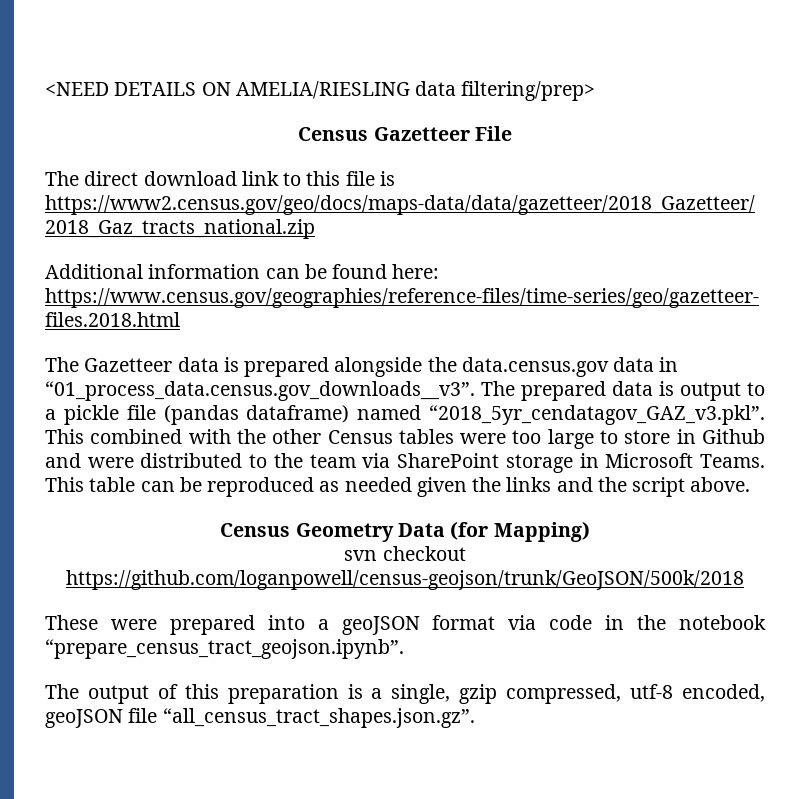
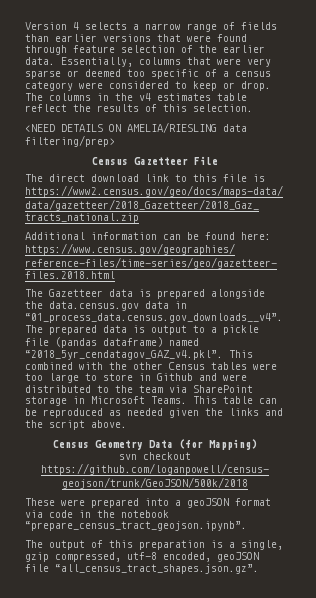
(45, 89) none -> [25,22,277,32] [25,34,247,42] [25,45,265,55] [25,57,271,67] [25,69,271,79] [25,81,271,91] [25,93,247,101] [25,104,253,112] Version 4 selects a narrow range of fields than earlier versions that were found through feature selection of the earlier data. Essentially, columns that were very sparse or deemed too specific of a census category were considered to keep or drop. The columns in the v4 estimates table reflect the results of this selection. //
[45,381,475,401] “01_process_data.census.gov_downloads__v3”. -> [25,313,283,323] “01_process_data.census.gov_downloads__v4”.
[428,405,765,425] “2018_5yr_cendatagov_GAZ_v3.pkl”. -> [25,350,223,360] “2018_5yr_cendatagov_GAZ_v4.pkl”.

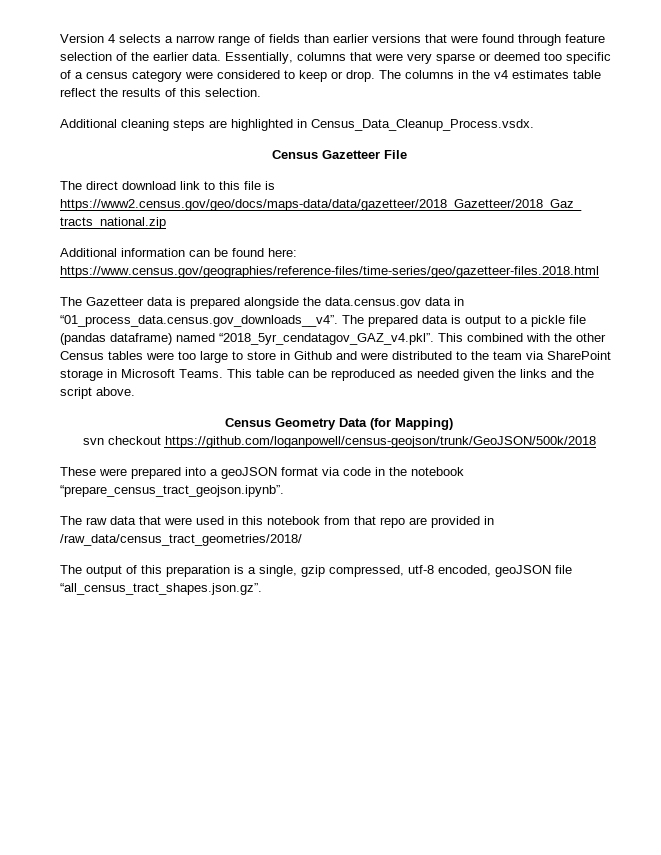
[25,122,247,133] [25,135,115,147] <NEED DETAILS ON AMELIA/RIESLING data filtering/prep> -> [60,119,534,131] Additional cleaning steps are highlighted in Census_Data_Cleanup_Process.vsdx.
(247, 526) none -> [60,516,494,528] [60,534,302,546] // The raw data that were used in this notebook from that repo are provided in /raw_data/census_tract_geometries/2018/

